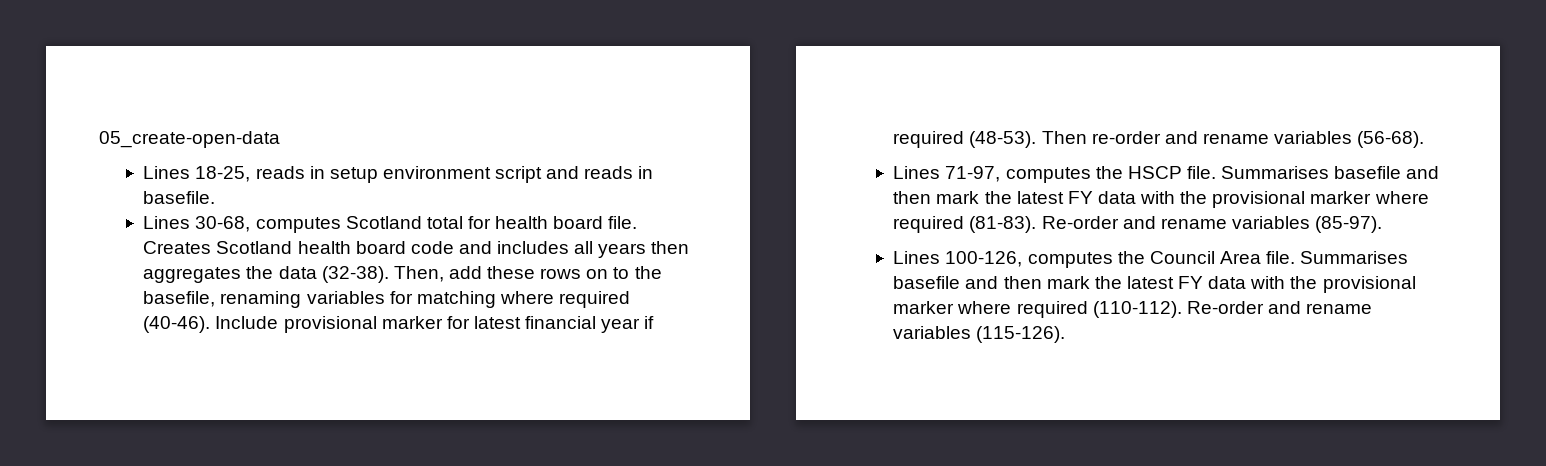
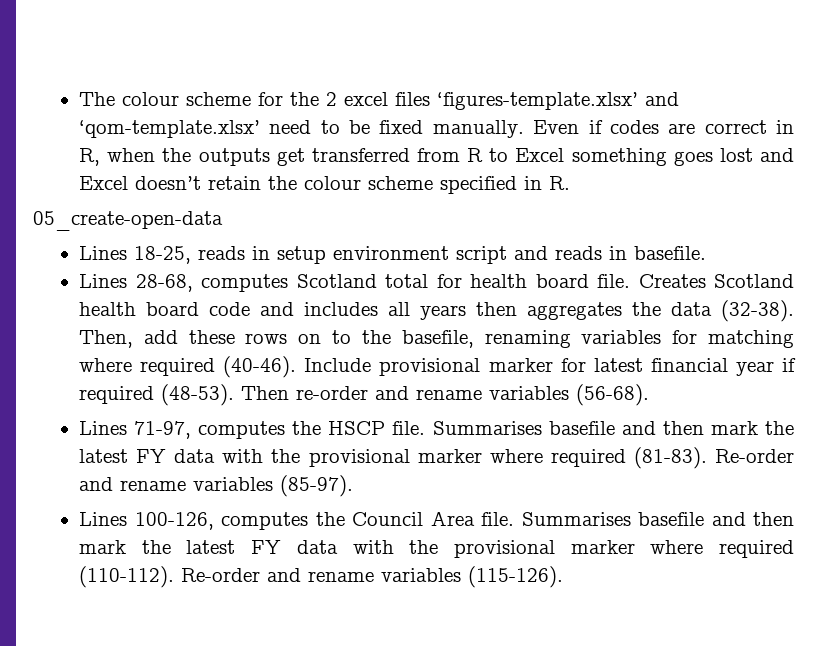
(99, 139) none -> [79,92,680,110] [79,120,794,138] [79,148,795,166] [79,176,571,194] The colour scheme for the 2 excel files ‘figures-template.xlsx’ and ‘qom-template.xlsx’ need to be fixed manually. Even if codes are correct in R, when the outputs get transferred from R to Excel something goes lost and Excel doesn’t retain the colour scheme specified in R. //
[195,216,251,232] 30-68, -> [135,274,193,292] 28-68,

